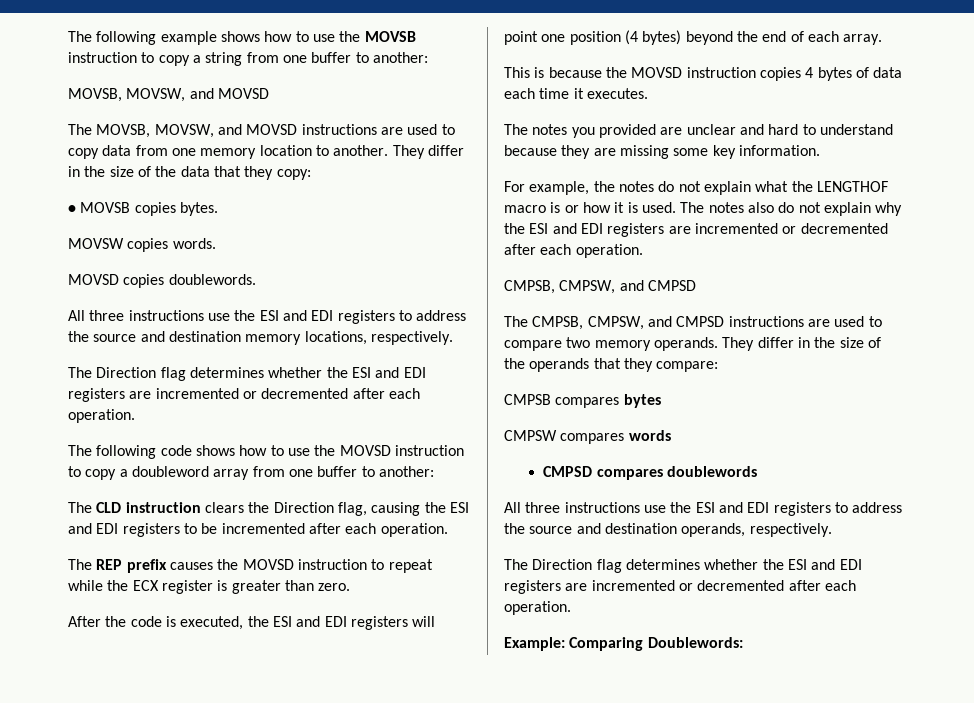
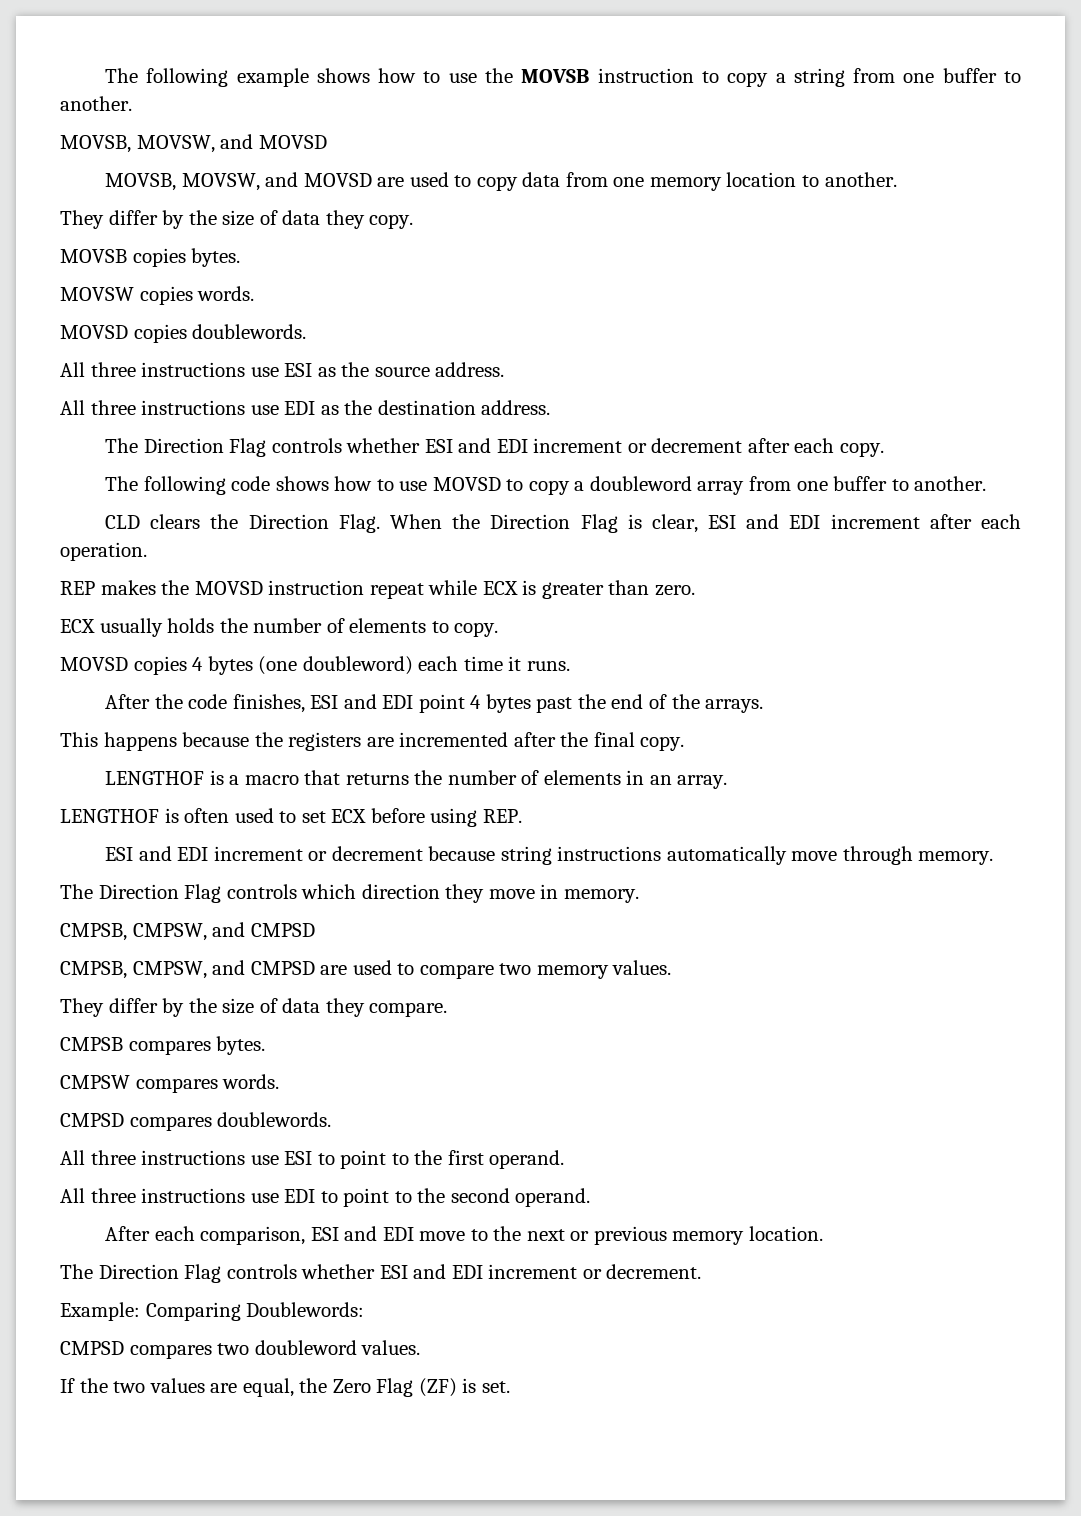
[372,52,428,63] another: -> [60,96,132,111] another.
[68,124,377,138] The MOVSB, MOVSW, and MOVSD instructions -> [105,172,372,191] MOVSB, MOVSW, and MOVSD
[392,145,464,159] [68,166,311,180] [68,205,76,213] They differ in the size of the data that they copy: // • -> [60,210,414,229] // They differ by the size of data they copy. //
[234,310,467,324] [68,331,453,345] [68,367,426,381] [68,388,420,402] [68,409,135,423] the ESI and EDI registers to address the source and destination memory locations, respectively. // The Direction flag determines whether the ESI and EDI registers are incremented or decremented after each operation. -> [284,362,505,377] [60,400,551,415] [105,438,884,457] ESI as the source address. // All three instructions use EDI as the destination address. // The Direction Flag controls whether ESI and EDI increment or decrement after each copy.
[314,445,464,456] the MOVSD instruction -> [432,477,501,491] MOVSD
[378,466,434,477] [68,502,469,516] [68,523,448,537] [68,559,385,573] another: // The CLD instruction clears the Direction flag, causing the ESI and EDI registers to be incremented after each operation. // The REP prefix causes the MOVSD instruction to -> [914,476,987,491] [105,514,1022,533] [60,542,147,561] [60,580,365,595] another. // CLD clears the Direction Flag. When the Direction Flag is clear, ESI and EDI increment after each operation. // REP makes the MOVSD instruction
[107,580,213,594] the ECX register -> [482,581,518,595] ECX
[68,616,436,630] [504,30,883,45] [504,67,903,81] [504,88,648,99] [504,124,893,138] [504,145,820,159] [504,181,888,195] [504,202,903,216] [504,223,888,237] [504,244,643,258] After the code is executed, the ESI and EDI registers will point one position (4 bytes) beyond the end of each array. // This is because the MOVSD instruction copies 4 bytes of data each time it executes. // The notes you provided are unclear and hard to understand because they are missing some key information. // For example, the notes do not explain what the LENGTHOF macro is or how it is used. The notes also do not explain why the ESI and EDI registers are incremented or decremented after each operation. -> [60,618,499,637] [60,656,570,675] [105,694,764,713] [60,732,685,751] [105,770,728,789] [60,808,522,827] [105,846,994,865] [60,884,639,903] ECX usually holds the number of elements to copy. // MOVSD copies 4 bytes (one doubleword) each time it runs. // After the code finishes, ESI and EDI point 4 bytes past the end of the arrays. // This happens because the registers are incremented after the final copy. // LENGTHOF is a macro that returns the number of elements in an array. // LENGTHOF is often used to set ECX before using REP. // ESI and EDI increment or decrement because string instructions automatically move through memory. // The Direction Flag controls which direction they move in memory.
[504,316,804,330] The CMPSB, CMPSW, and CMPSD instructions -> [60,960,315,979] CMPSB, CMPSW, and CMPSD
[653,337,881,351] [504,358,719,372] operands. They differ in the size of the operands that they compare: -> [612,960,672,975] [60,998,448,1017] values. // They differ by the size of data they compare.
[623,394,661,408] bytes -> [216,1036,266,1055] bytes.
[628,430,671,441] [543,466,757,480] [504,502,903,516] [504,523,832,537] [504,559,862,573] [504,580,856,594] [504,601,571,615] [504,637,743,651] words // CMPSD compares doublewords // All three instructions use the ESI and EDI registers to address the source and destination operands, respectively. // The Direction flag determines whether the ESI and EDI registers are incremented or decremented after each operation. // Example: Comparing Doublewords: -> [222,1074,280,1089] [60,1112,332,1131] [60,1150,565,1169] [60,1188,591,1207] [105,1226,823,1245] [60,1264,702,1283] [60,1302,365,1321] [60,1340,421,1359] [60,1378,510,1397] words. // CMPSD compares doublewords. // All three instructions use ESI to point to the first operand. // All three instructions use EDI to point to the second operand. // After each comparison, ESI and EDI move to the next or previous memory location. // The Direction Flag controls whether ESI and EDI increment or decrement. // Example: Comparing Doublewords: // CMPSD compares two doubleword values. // If the two values are equal, the Zero Flag (ZF) is set.

